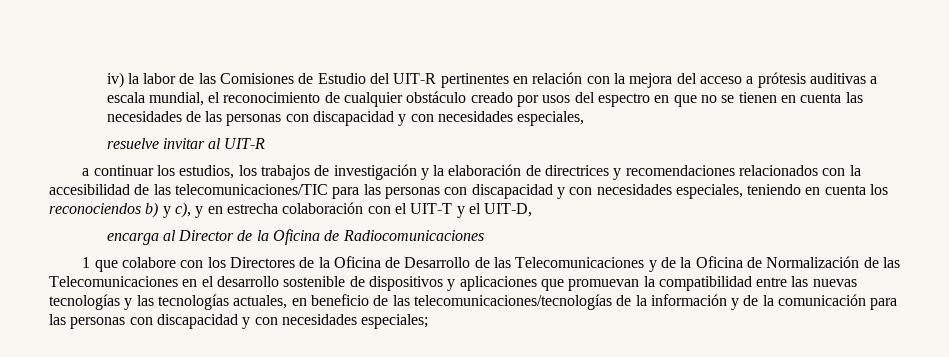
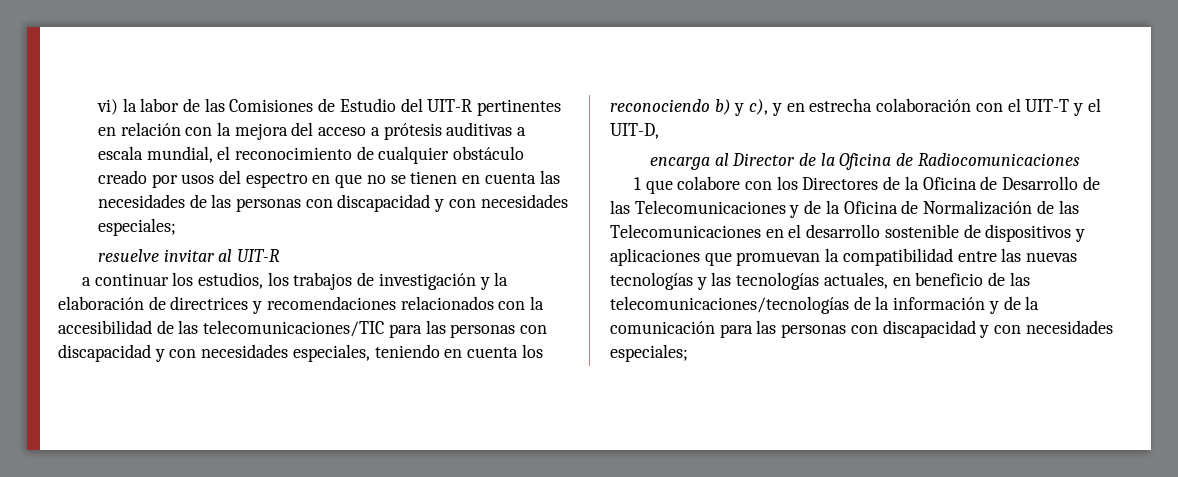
[106,72,124,88] iv) -> [96,99,118,115] vi)
[517,111,585,126] especiales, -> [97,218,176,236] especiales;
[49,203,141,214] reconociendos -> [610,99,710,112] reconociendo

